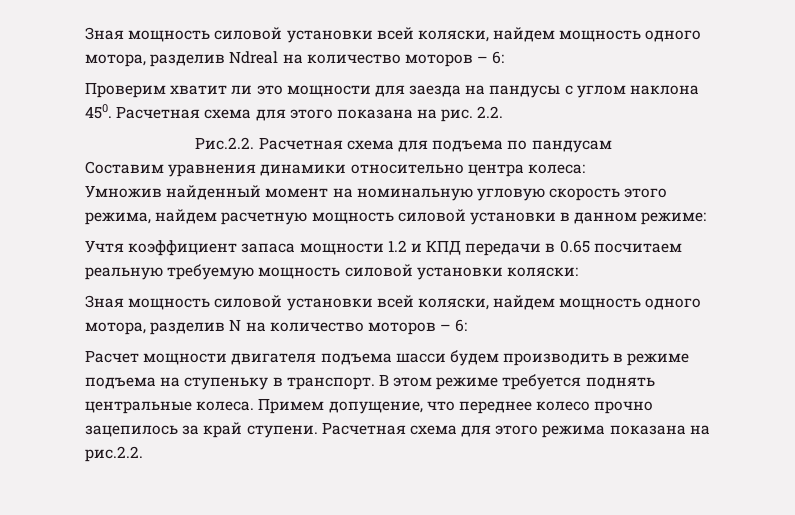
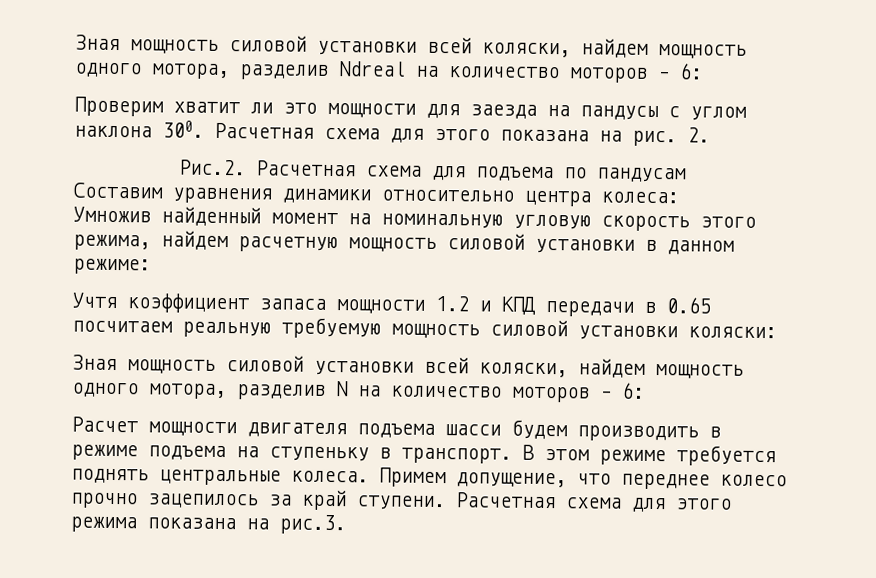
[85,104,112,119] 450. -> [162,120,204,138] 300.
[477,106,504,118] [195,137,255,150] 2.2. // Рис.2.2. -> [687,127,710,143] [179,159,246,176] 2. // Рис.2.
[85,446,143,462] рис.2.2. -> [279,514,346,535] рис.3.

